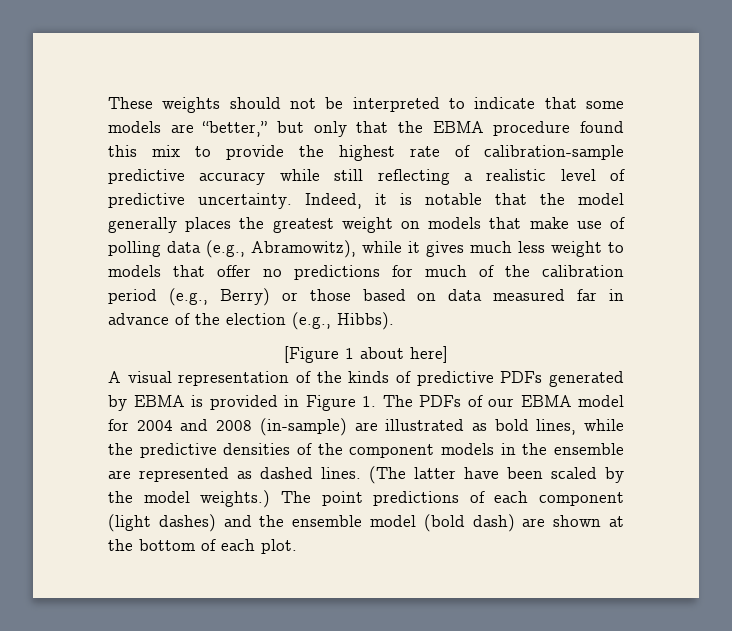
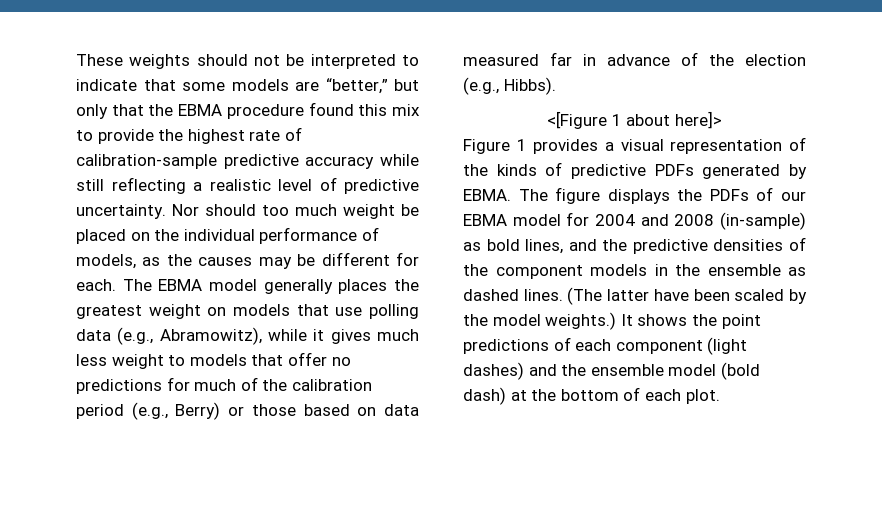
[305,193,565,209] Indeed, it is notable that the -> [172,204,419,219] [76,227,379,244] [76,252,419,269] [76,279,203,291] Nor should too much weight be placed on the individual performance of models, as the causes may be different for each. The EBMA
[529,217,625,229] make use of -> [335,307,363,316] use
[284,346,339,363] [Figure -> [547,111,608,129] <[Figure
[410,346,448,363] [108,371,121,383] here] // A -> [674,111,722,129] [463,139,614,154] here]> // Figure 1 provides a
[133,395,413,411] EBMA is provided in Figure 1. The -> [463,187,703,204] EBMA. The figure displays the
[354,419,465,431] are illustrated -> (806, 221) none
[584,419,624,431] while -> [568,239,597,251] and
[108,467,229,482] are represented -> (781, 270) none
[280,491,311,503] The -> [620,314,717,326] It shows the
[522,515,602,527] are shown -> (506, 396) none

